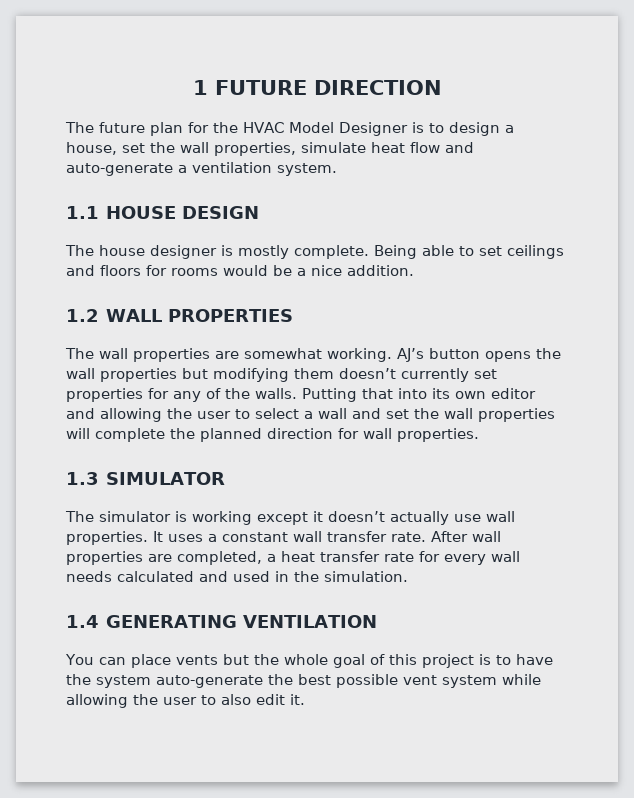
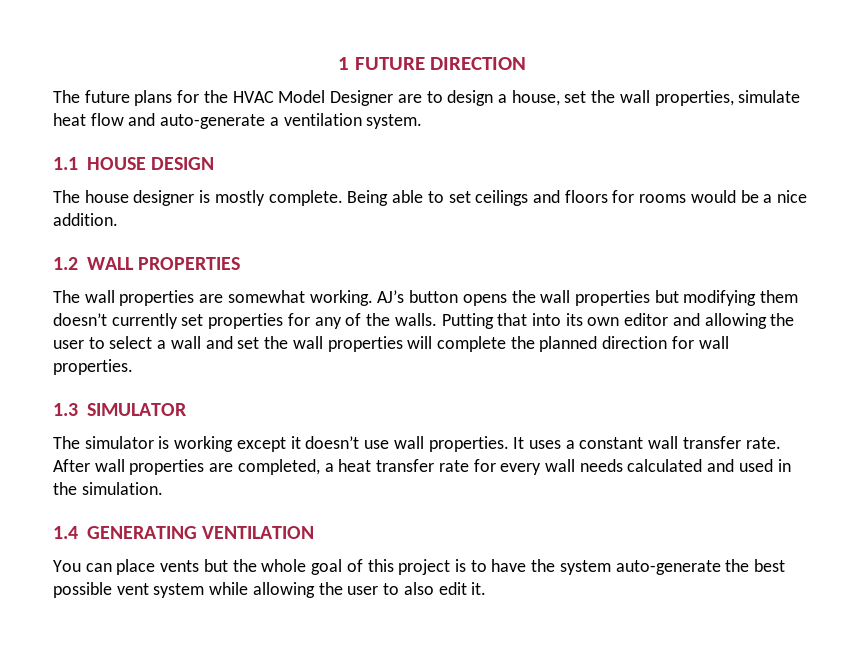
[150,122,183,136] plan -> [134,90,173,106] plans
[411,122,424,133] is -> [397,94,422,103] are
[390,511,449,525] actually -> (360, 442) none

